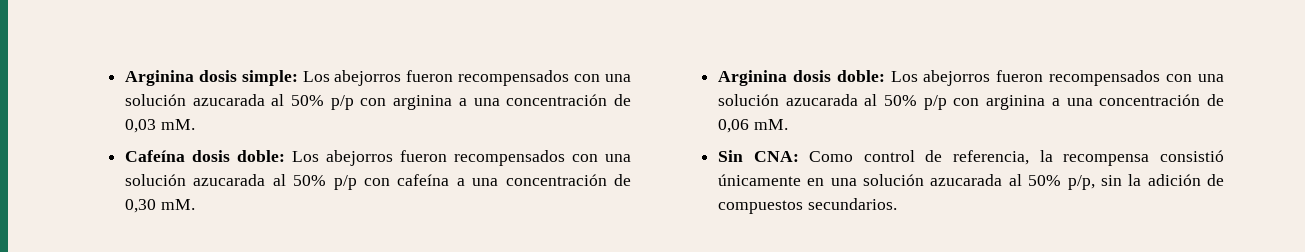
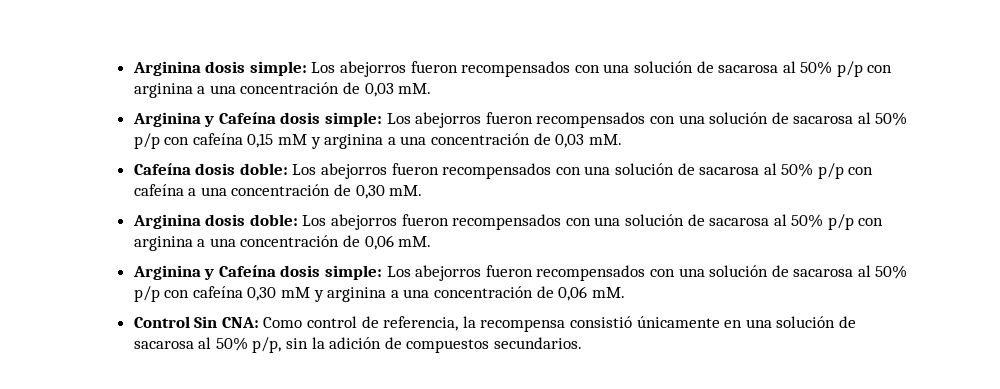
[192,94,265,106] azucarada -> [696,61,779,73] de sacarosa
(195, 124) none -> [132,112,908,128] [133,133,622,149] // Arginina y Cafeína dosis simple: Los abejorros fueron recompensados con una solución de sacarosa al 50% p/p con cafeína 0,15 mM y arginina a una concentración de 0,03 mM.
[193,174,266,186] azucarada -> [677,163,760,175] de sacarosa
[785,94,858,106] azucarada -> [687,214,770,226] de sacarosa
(788, 124) none -> [132,265,908,281] [133,286,625,302] [133,316,190,328] Arginina y Cafeína dosis simple: Los abejorros fueron recompensados con una solución de sacarosa al 50% p/p con cafeína 0,30 mM y arginina a una concentración de 0,06 mM. // Control
[930,174,1003,186] azucarada -> [838,316,856,328] [133,341,194,349] de sacarosa

